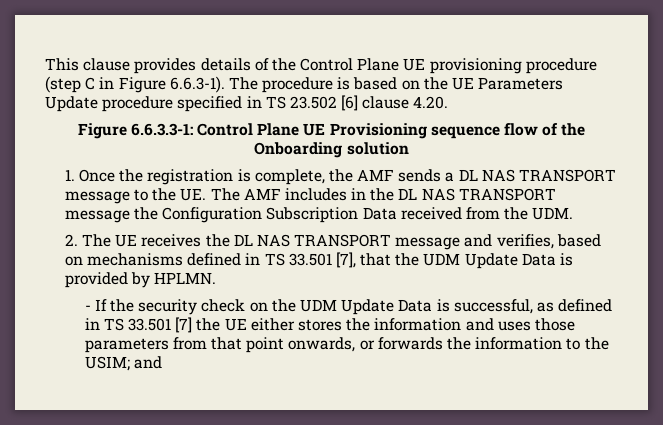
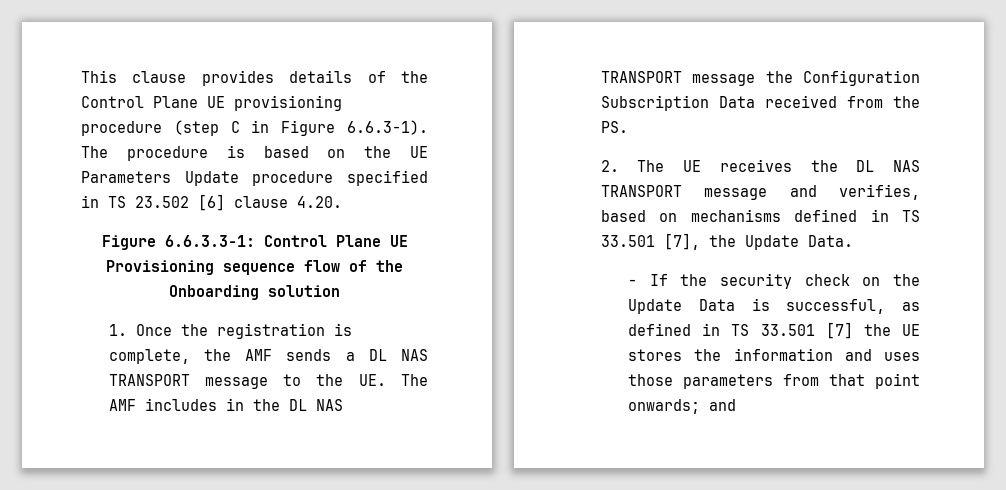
[532,207,574,220] UDM. -> [600,121,628,133] PS.
[360,253,574,269] [64,272,217,288] that the UDM Update Data is provided by HPLMN. -> [708,235,853,250] the Update Data.
[299,299,337,312] UDM -> (920, 280) none
[250,318,295,331] either -> (920, 330) none
[288,337,609,352] [84,356,130,371] onwards, or forwards the information to the USIM; -> [628,399,701,414] onwards;

